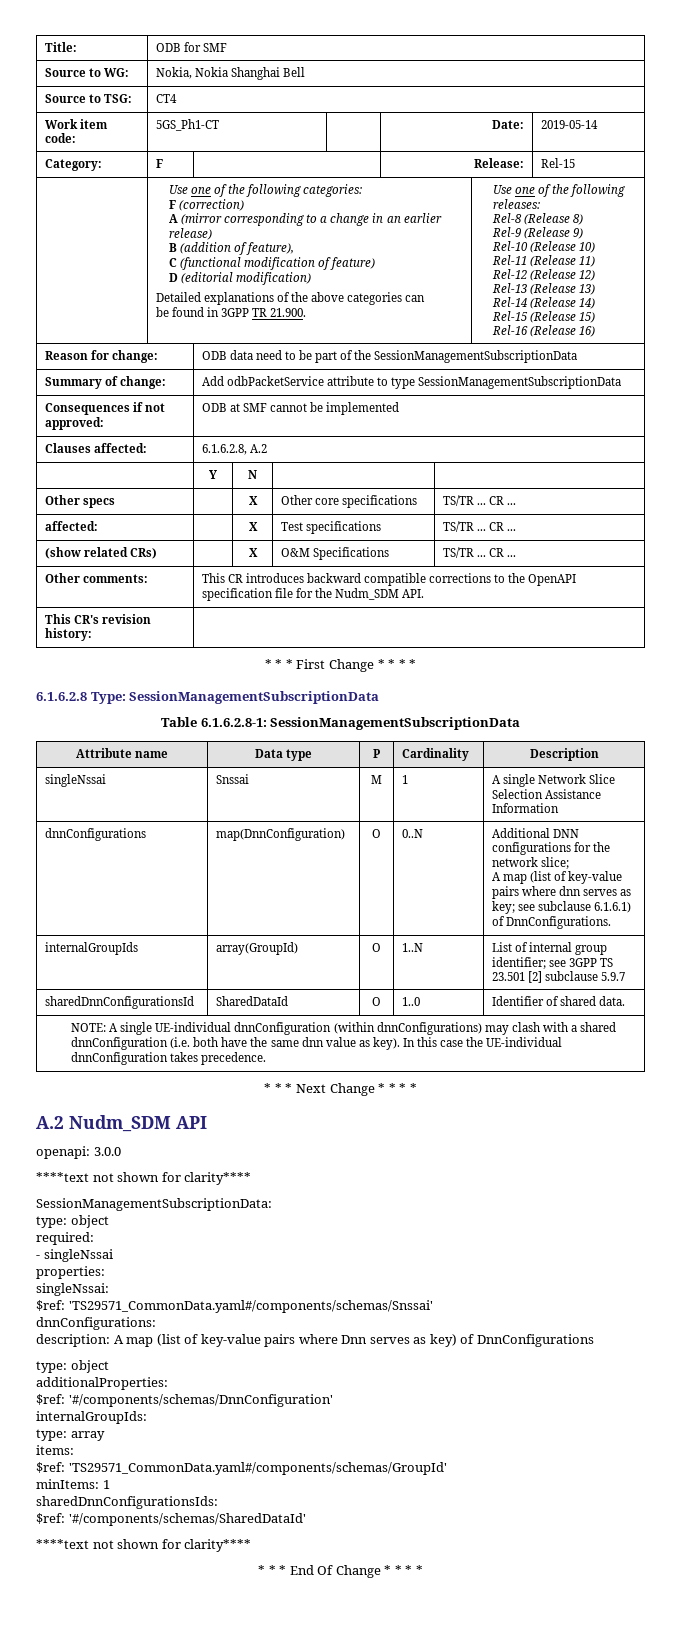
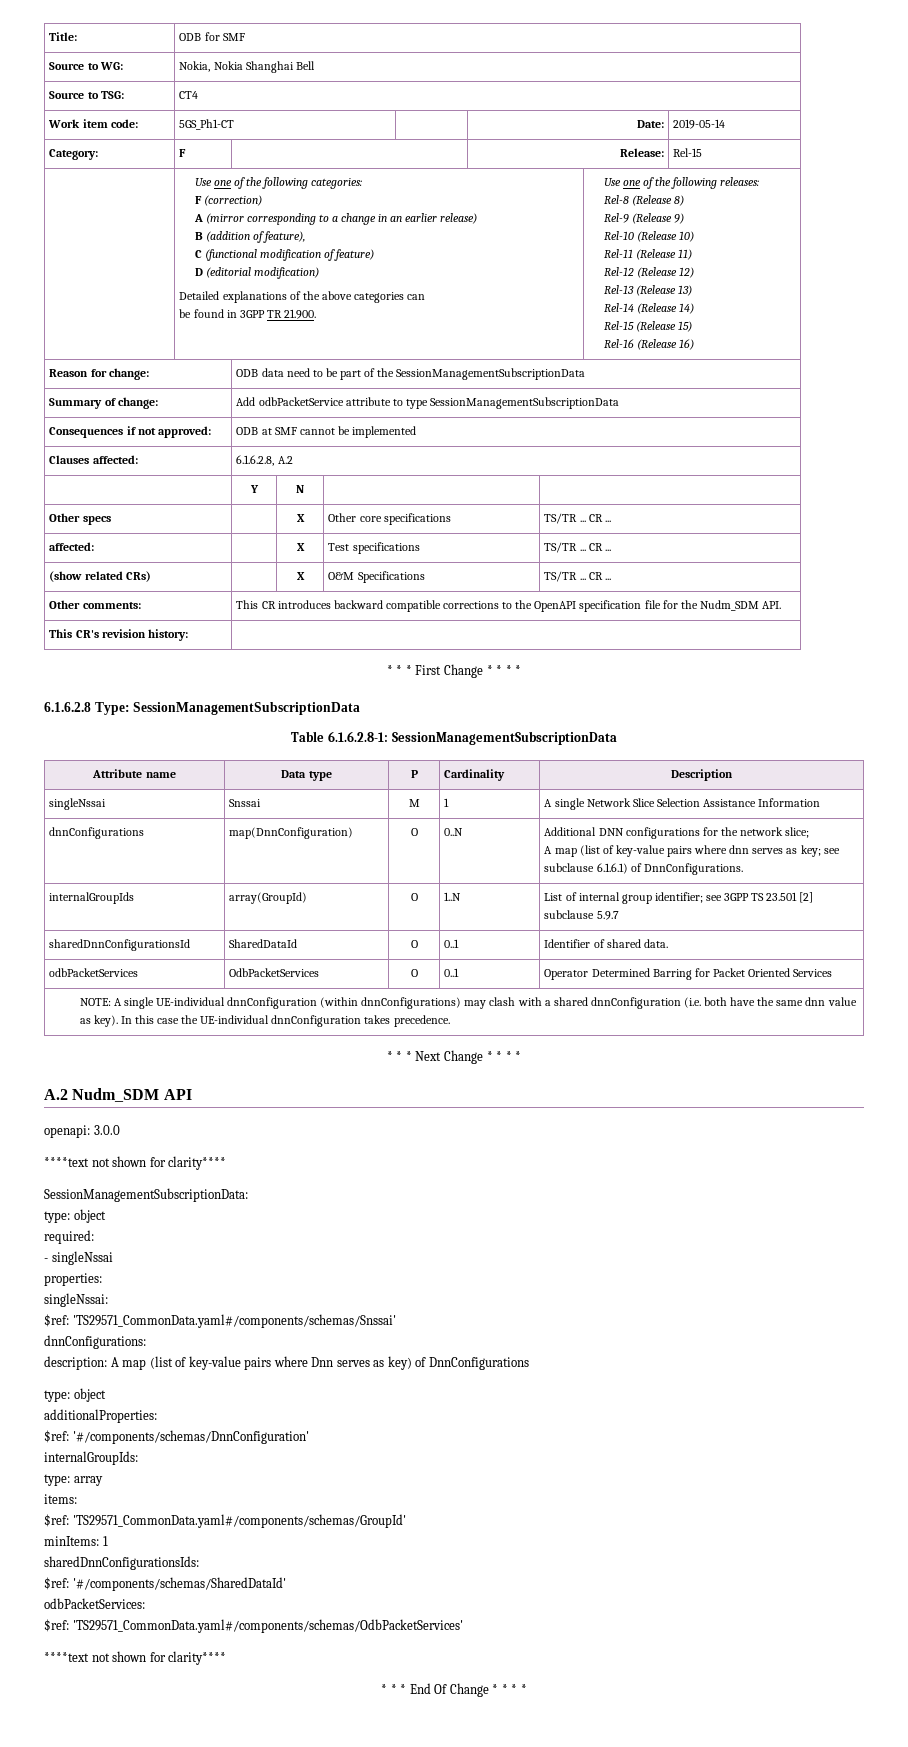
[401,997,420,1006] 1..0 -> [444,939,460,948] 0..1
(625, 1001) none -> [49,968,139,977] [229,968,320,977] [410,969,418,977] [444,968,460,977] [544,968,833,980] // odbPacketServices | OdbPacketServices | O | 0..1 | Operator Determined Barring for Packet Oriented Services
(306, 1519) none -> [44,1598,145,1609] [44,1619,463,1633] // odbPacketServices: // $ref: 'TS29571_CommonData.yaml#/components/schemas/OdbPacketServices'

